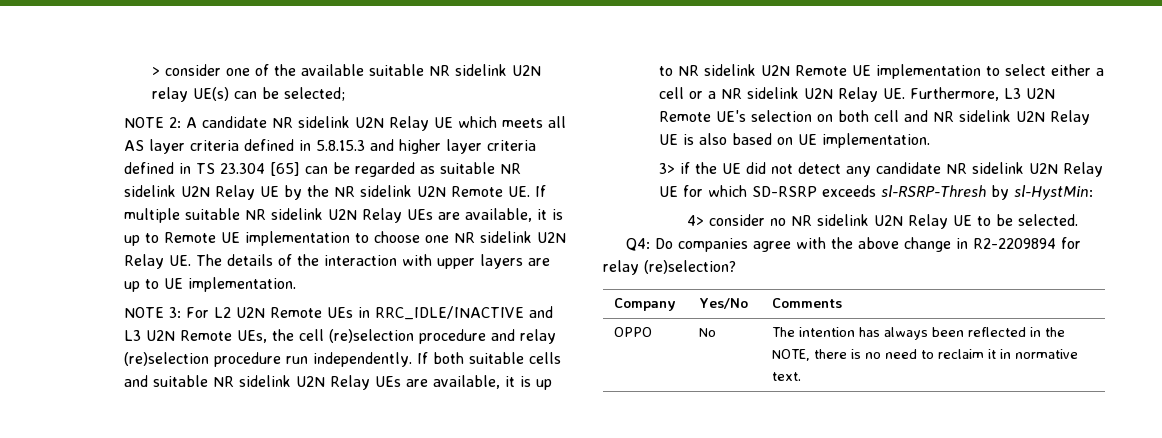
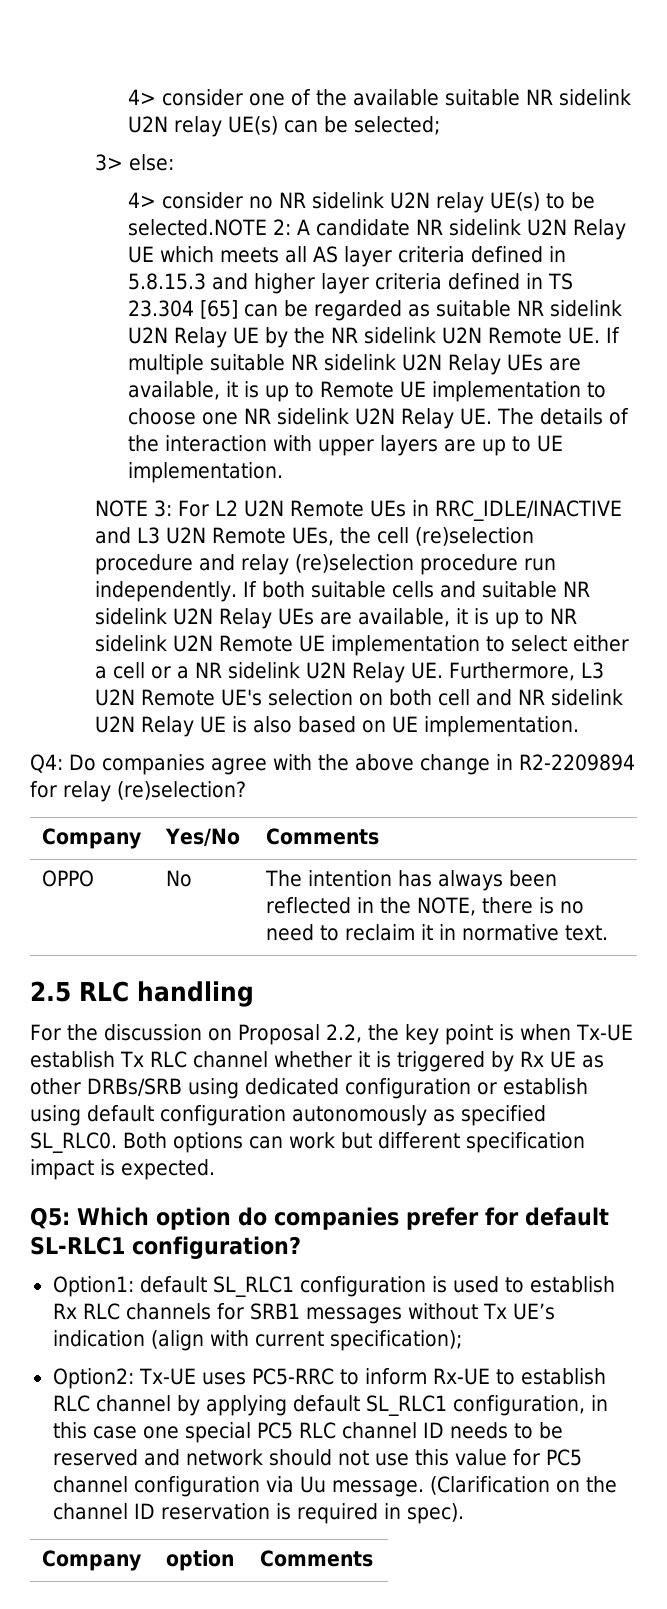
[151,67,160,76] > -> [127,89,156,105] 4>
[123,117,164,128] NOTE -> [95,154,175,171] [127,192,595,213] [127,219,267,236] 3> else: // 4> consider no NR sidelink U2N relay UE(s) to be selected.NOTE
[658,162,1103,177] [658,185,1093,200] [686,214,1078,229] // 3> if the UE did not detect any candidate NR sidelink U2N Relay UE for which SD-RSRP exceeds sl-RSRP-Thresh by sl-HystMin: // 4> consider no NR sidelink U2N Relay UE to be selected. -> (580, 726) none
(802, 376) none -> [30,981,254,1007] [30,1024,633,1045] [30,1051,604,1072] [30,1078,588,1099] [30,1105,546,1126] [30,1132,585,1153] [30,1159,215,1180] [30,1207,609,1230] [30,1236,301,1259] [52,1276,615,1297] [52,1303,555,1324] [52,1330,462,1351] [52,1368,606,1389] [52,1395,608,1416] [52,1422,563,1443] [52,1449,582,1466] [52,1476,617,1497] [52,1503,464,1524] [42,1550,142,1571] [166,1550,235,1571] [260,1550,374,1567] // 2.5 RLC handling // For the discussion on Proposal 2.2, the key point is when Tx-UE establish Tx RLC channel whether it is triggered by Rx UE as other DRBs/SRB using dedicated configuration or establish using default configuration autonomously as specified SL_RLC0. Both options can work but different specification impact is expected. // Q5: Which option do companies prefer for default SL-RLC1 configuration? // Option1: default SL_RLC1 configuration is used to establish Rx RLC channels for SRB1 messages without Tx UE’s indication (align with current specification); // Option2: Tx-UE uses PC5-RRC to inform Rx-UE to establish RLC channel by applying default SL_RLC1 configuration, in this case one special PC5 RLC channel ID needs to be reserved and network should not use this value for PC5 channel configuration via Uu message. (Clarification on the channel ID reservation is required in spec). // Company | option | Comments

